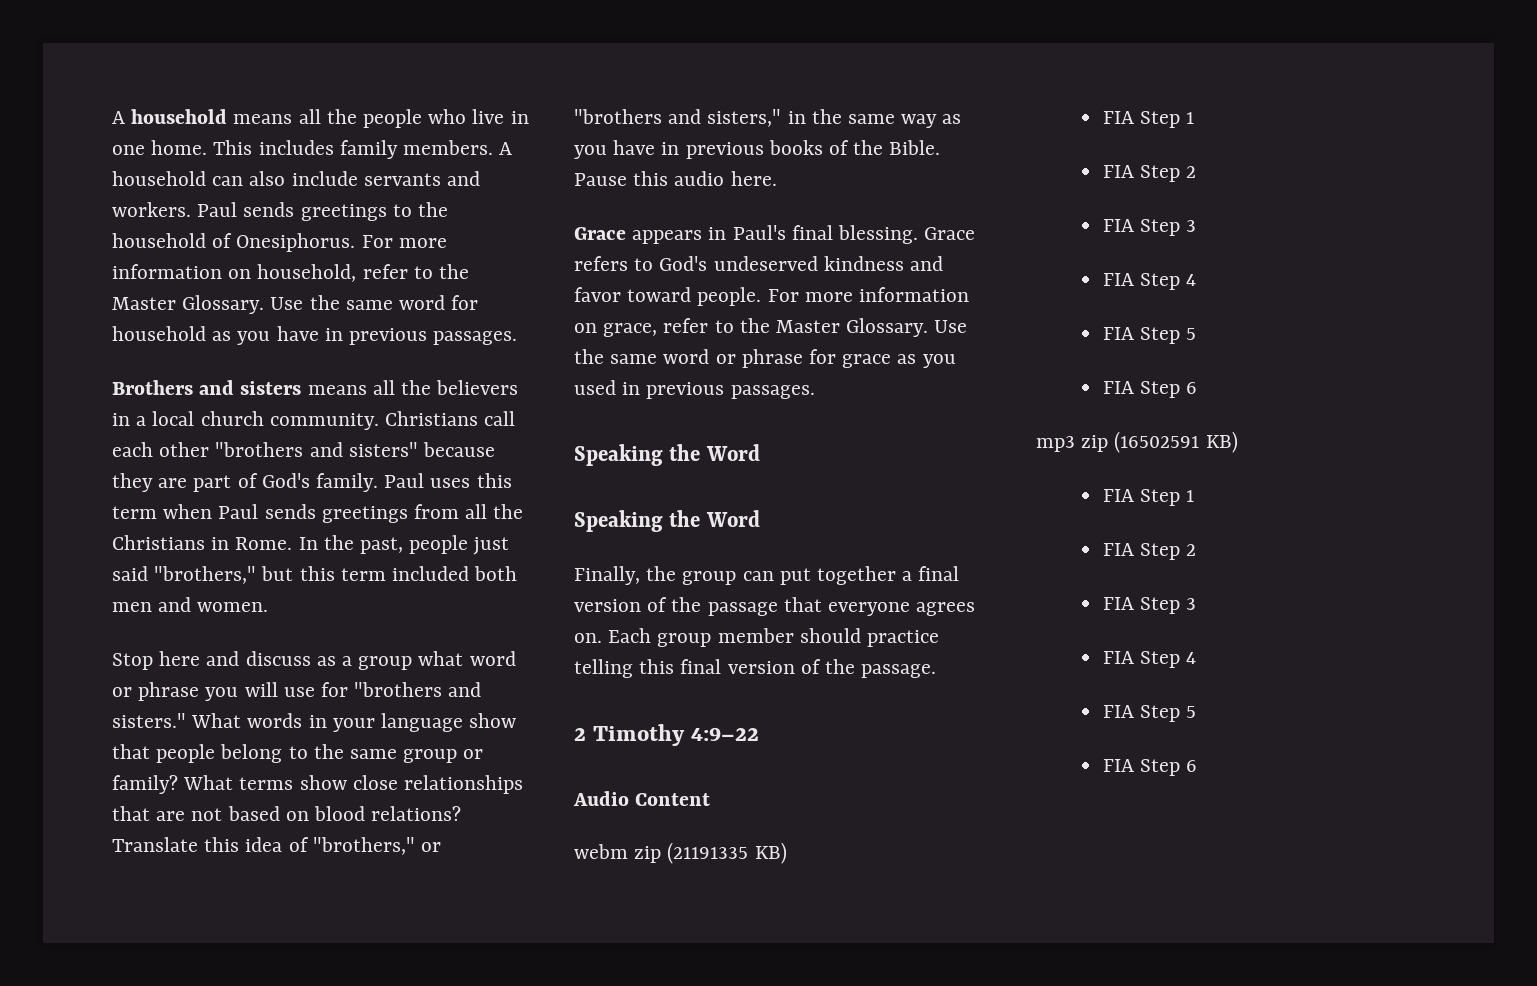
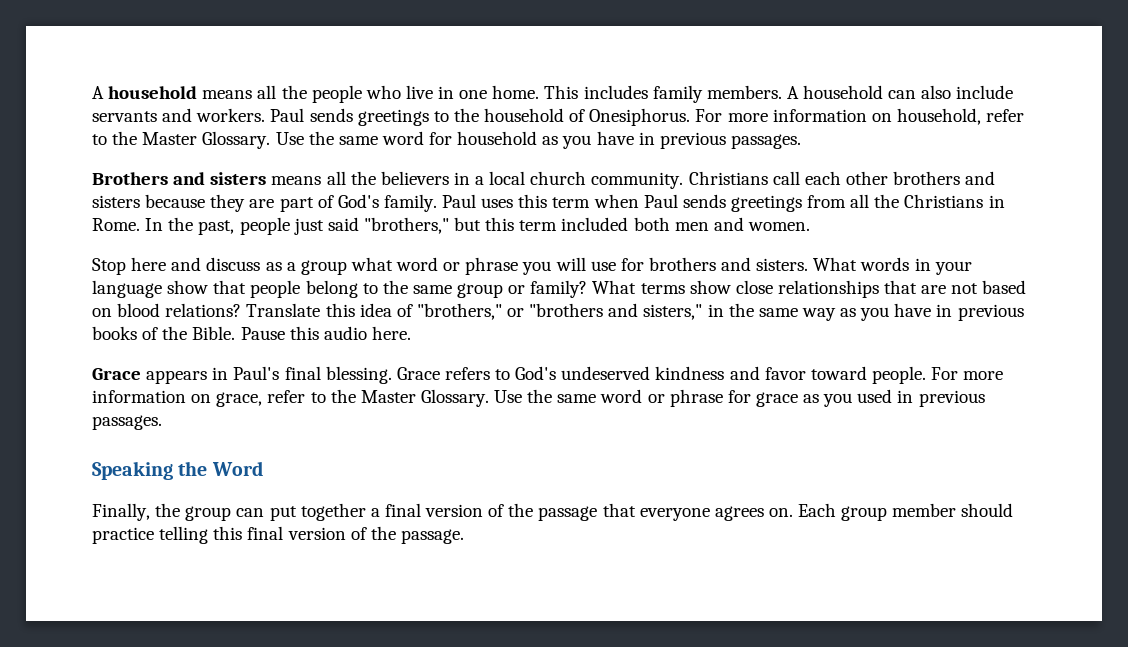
[215,442,418,457] "brothers and sisters" -> [893,171,996,185] [92,195,140,208] brothers and sisters
[354,682,482,697] [112,713,186,728] "brothers and sisters." -> [648,257,809,271] brothers and sisters.
[574,510,760,532] // Speaking the Word -> (263, 468) none
[574,724,759,746] [573,791,711,806] [574,842,787,864] [1102,111,1195,128] [1102,165,1197,182] [1102,219,1197,236] [1102,273,1197,290] [1102,327,1197,344] [1102,381,1198,398] [1036,431,1238,453] [1102,489,1195,506] [1102,543,1197,560] [1102,597,1197,614] [1102,651,1197,668] [1102,705,1197,722] [1102,759,1198,776] // 2 Timothy 4:9–22 // Audio Content // webm zip (21191335 KB) // FIA Step 1 // FIA Step 2 // FIA Step 3 // FIA Step 4 // FIA Step 5 // FIA Step 6 // mp3 zip (16502591 KB) // FIA Step 1 // FIA Step 2 // FIA Step 3 // FIA Step 4 // FIA Step 5 // FIA Step 6 -> (464, 536) none

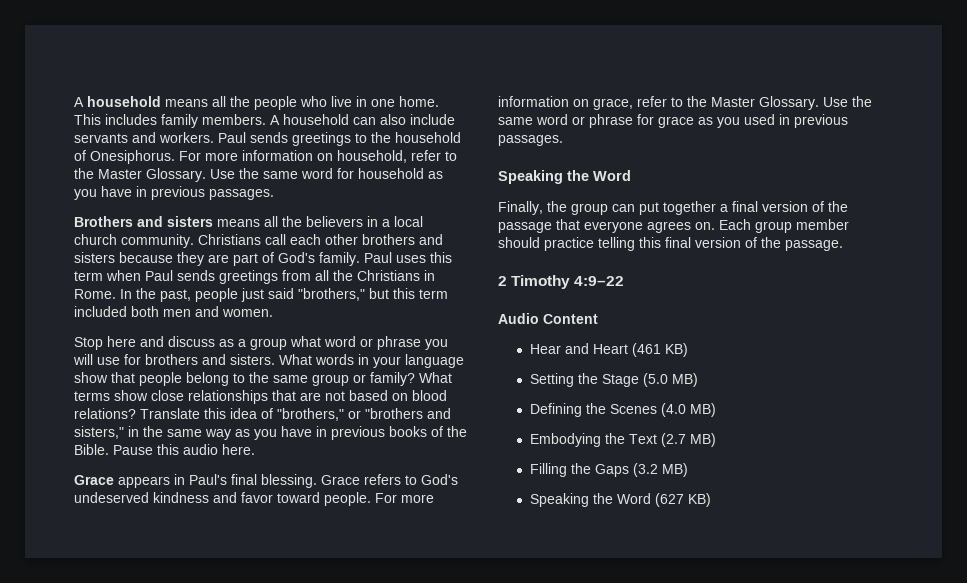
(464, 536) none -> [498,275,625,289] [498,313,598,324] [529,343,688,357] [529,373,698,387] [529,403,716,417] [529,433,716,447] [529,463,688,477] [529,493,711,507] // 2 Timothy 4:9–22 // Audio Content // Hear and Heart (461 KB) // Setting the Stage (5.0 MB) // Defining the Scenes (4.0 MB) // Embodying the Text (2.7 MB) // Filling the Gaps (3.2 MB) // Speaking the Word (627 KB)

